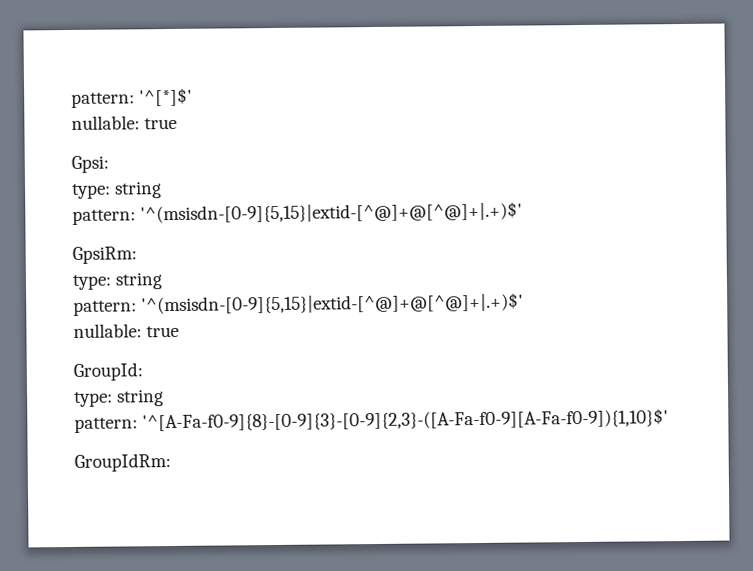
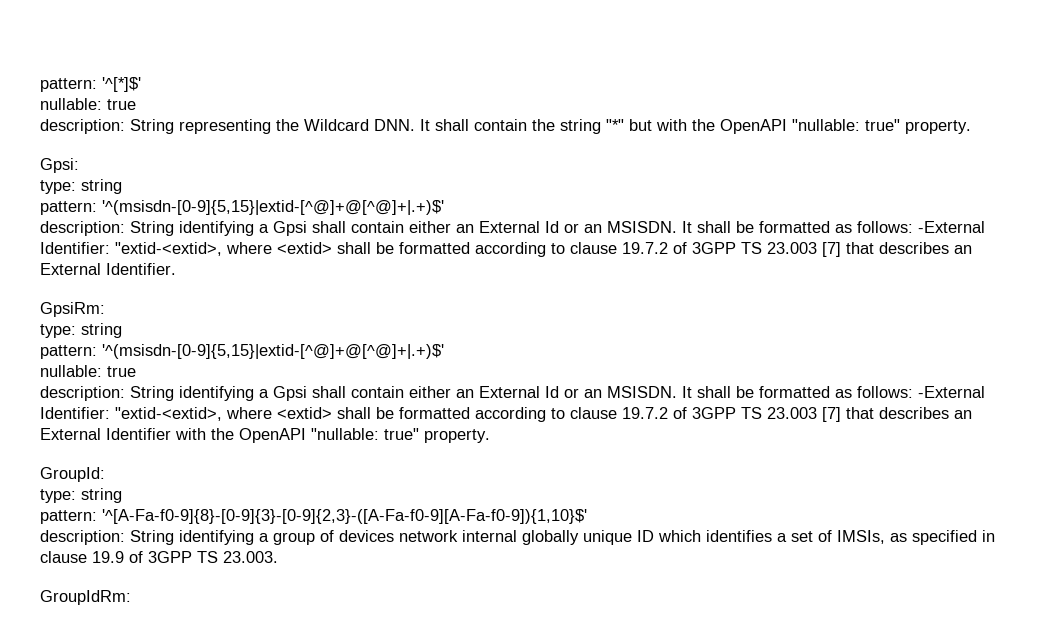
(178, 123) none -> [40,119,971,134] // description: String representing the Wildcard DNN. It shall contain the string "*" but with the OpenAPI "nullable: true" property.
(524, 212) none -> [40,221,985,236] [40,242,972,257] [40,263,176,275] // description: String identifying a Gpsi shall contain either an External Id or an MSISDN. It shall be formatted as follows: -External Identifier: "extid-<extid>, where <extid> shall be formatted according to clause 19.7.2 of 3GPP TS 23.003 [7] that describes an External Identifier.
(180, 331) none -> [40,386,985,401] [40,407,972,422] [40,428,490,443] // description: String identifying a Gpsi shall contain either an External Id or an MSISDN. It shall be formatted as follows: -External Identifier: "extid-<extid>, where <extid> shall be formatted according to clause 19.7.2 of 3GPP TS 23.003 [7] that describes an External Identifier with the OpenAPI "nullable: true" property.
(670, 420) none -> [40,530,995,545] [40,551,278,563] // description: String identifying a group of devices network internal globally unique ID which identifies a set of IMSIs, as specified in clause 19.9 of 3GPP TS 23.003.

